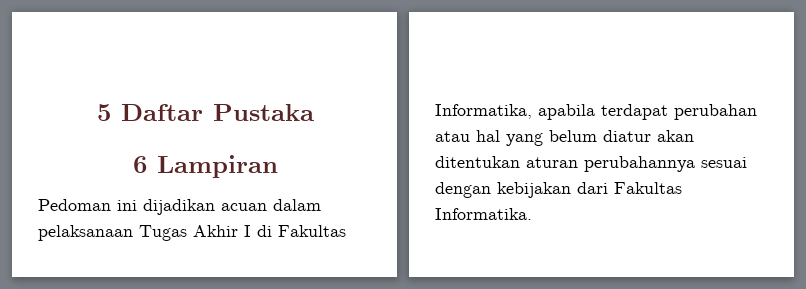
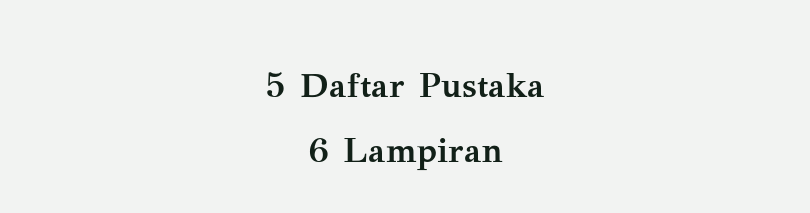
[38,199,321,215] [38,225,346,241] [435,104,757,120] [435,130,694,146] [435,156,747,172] [435,182,682,198] [435,208,532,220] // Pedoman ini dijadikan acuan dalam pelaksanaan Tugas Akhir I di Fakultas Informatika, apabila terdapat perubahan atau hal yang belum diatur akan ditentukan aturan perubahannya sesuai dengan kebijakan dari Fakultas Informatika. -> (503, 154) none

